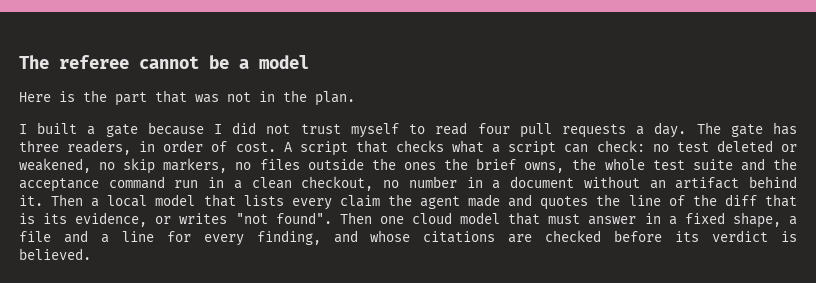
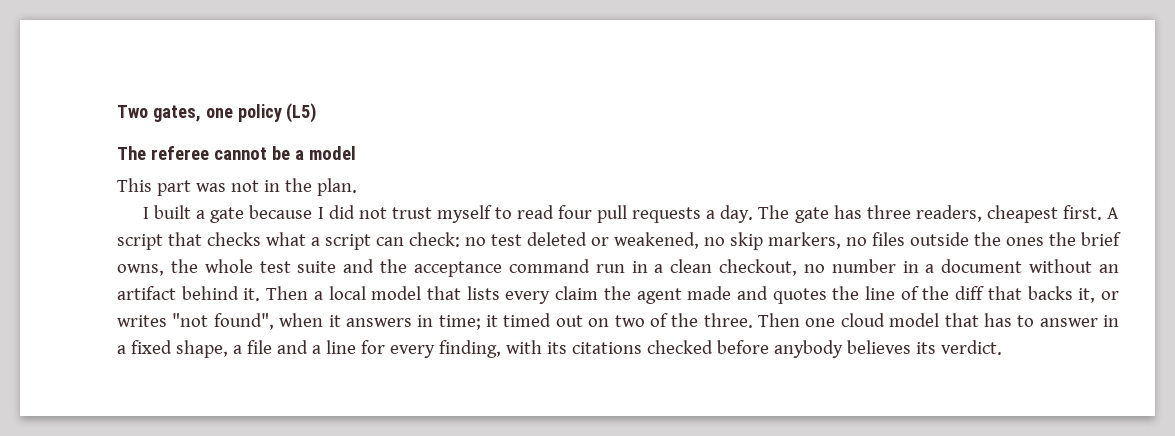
(19, 62) none -> [117,103,317,123] Two gates, one policy (L5) //
[19,90,187,106] Here is the part that -> [117,178,191,196] This part
[139,140,276,152] in order of cost. -> [986,205,1102,223] cheapest first.
[19,212,332,227] is its evidence, or writes "not found". -> [1027,286,1120,303] [117,313,753,330] backs it, or writes "not found", when it answers in time; it timed out on two of the three.
[548,214,581,224] must -> [983,313,1035,327] has to
[333,230,797,243] [19,248,91,260] and whose citations are checked before its verdict is believed. -> [505,340,1002,358] with its citations checked before anybody believes its verdict.

